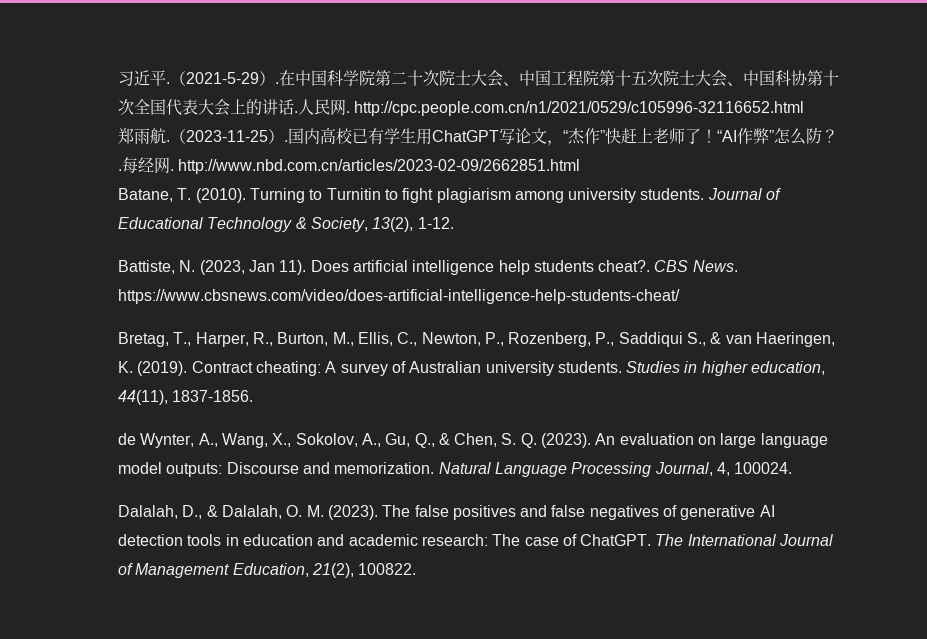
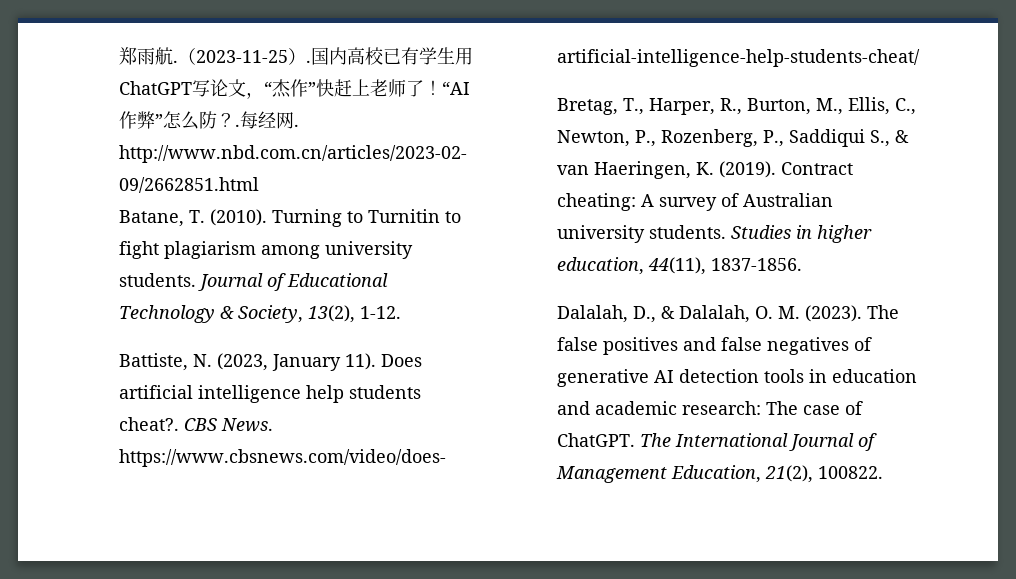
[117,70,839,87] [117,99,805,116] 习近平.（2021-5-29）.在中国科学院第二十次院士大会、中国工程院第十五次院士大会、中国科协第十次全国代表大会上的讲话.人民网. http://cpc.people.com.cn/n1/2021/0529/c105996-32116652.html // -> (119, 56) none
[248,260,275,272] Jan -> [272,354,342,371] January
[117,433,828,448] [117,462,793,477] // de Wynter, A., Wang, X., Sokolov, A., Gu, Q., & Chen, S. Q. (2023). An evaluation on large language model outputs: Discourse and memorization. Natural Language Processing Journal, 4, 100024. -> (803, 264) none

